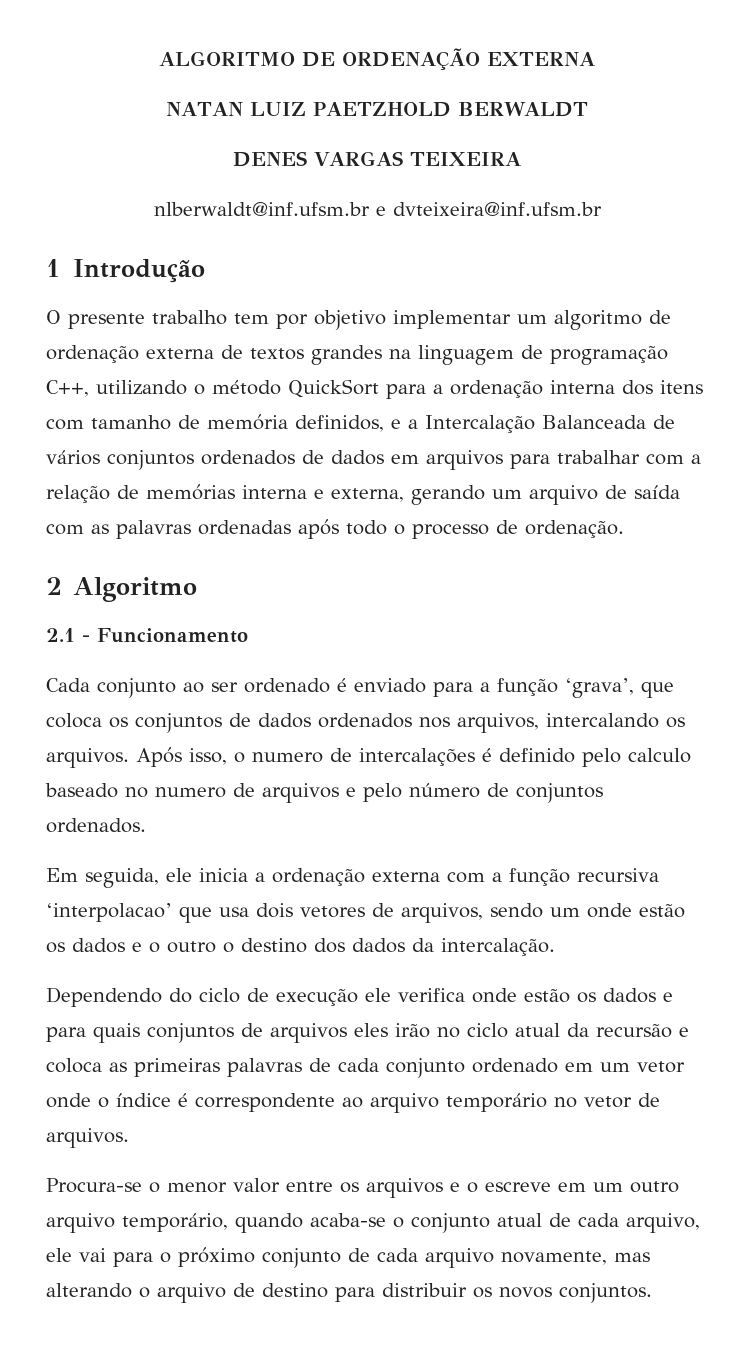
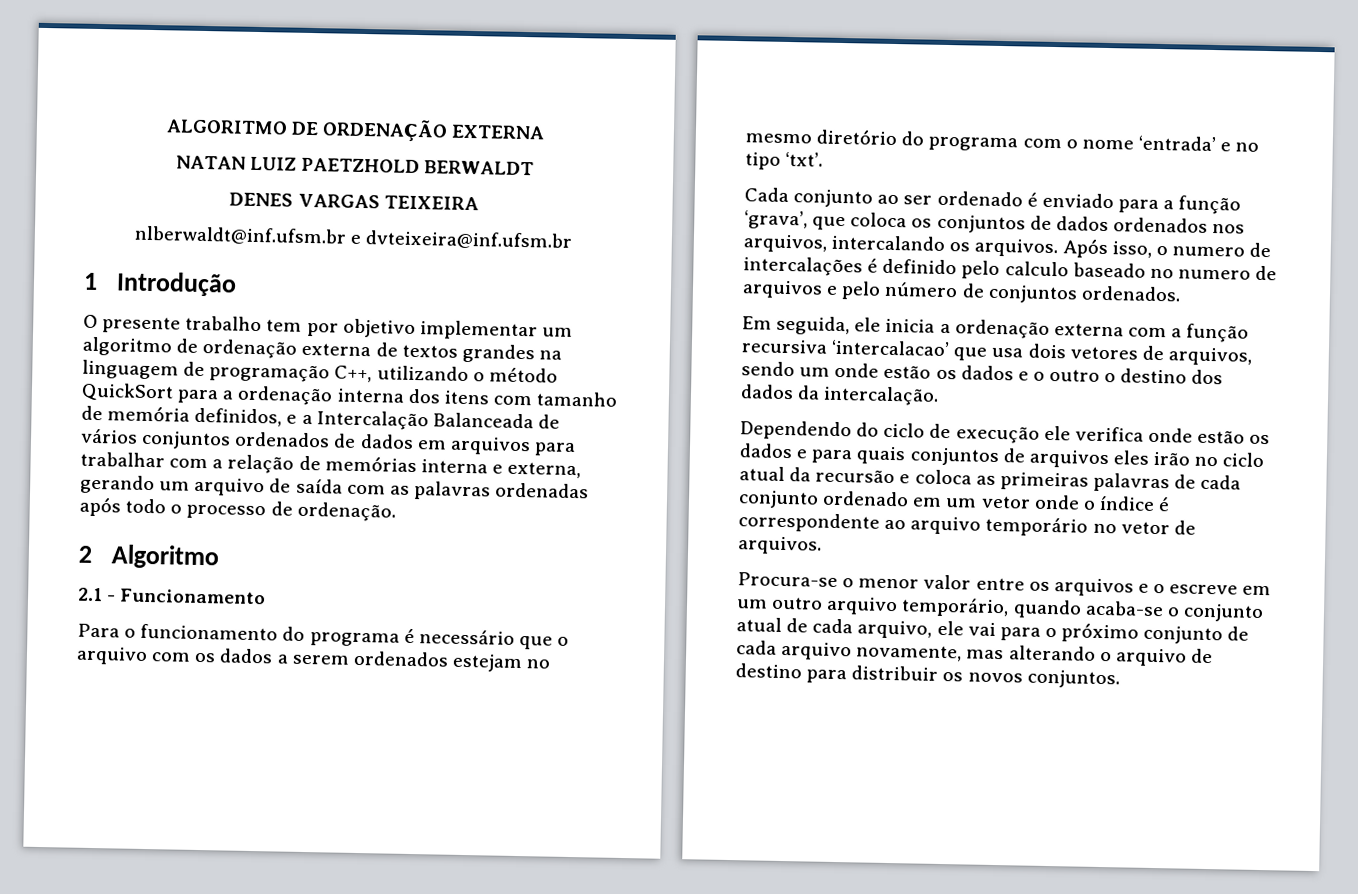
(248, 635) none -> [77,623,570,650] [76,646,551,673] [745,128,1260,152] [745,151,824,170] // Para o funcionamento do programa é necessário que o arquivo com os dados a serem ordenados estejam no mesmo diretório do programa com o nome ‘entrada’ e no tipo ‘txt’.
[46,903,172,922] ‘interpolacao’ -> [831,339,951,357] ‘intercalacao’

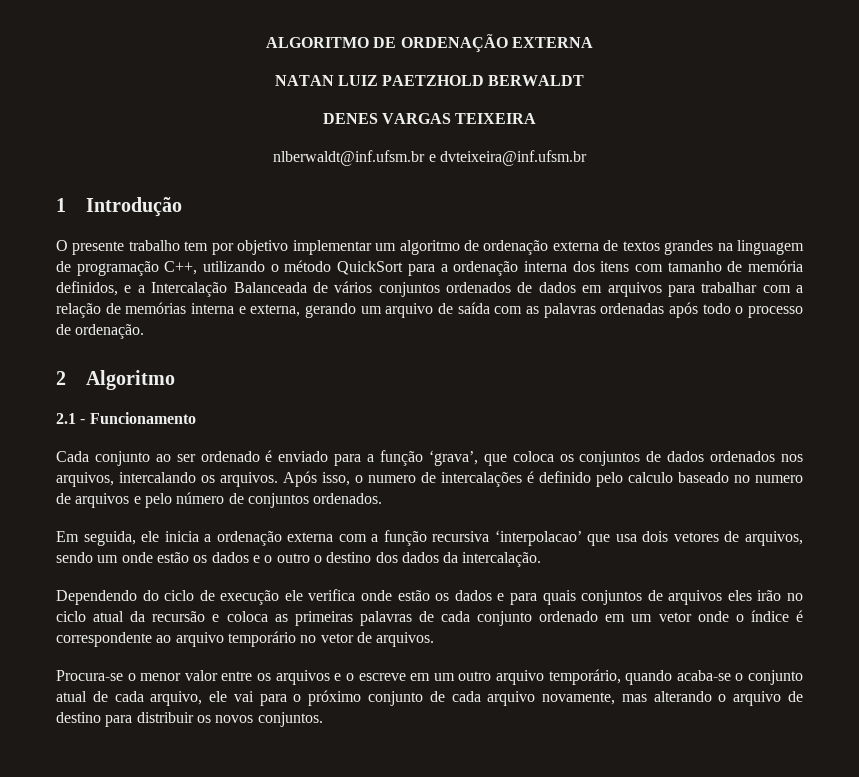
[77,623,570,650] [76,646,551,673] [745,128,1260,152] [745,151,824,170] // Para o funcionamento do programa é necessário que o arquivo com os dados a serem ordenados estejam no mesmo diretório do programa com o nome ‘entrada’ e no tipo ‘txt’. -> (196, 418) none
[831,339,951,357] ‘intercalacao’ -> [494,530,582,546] ‘interpolacao’

